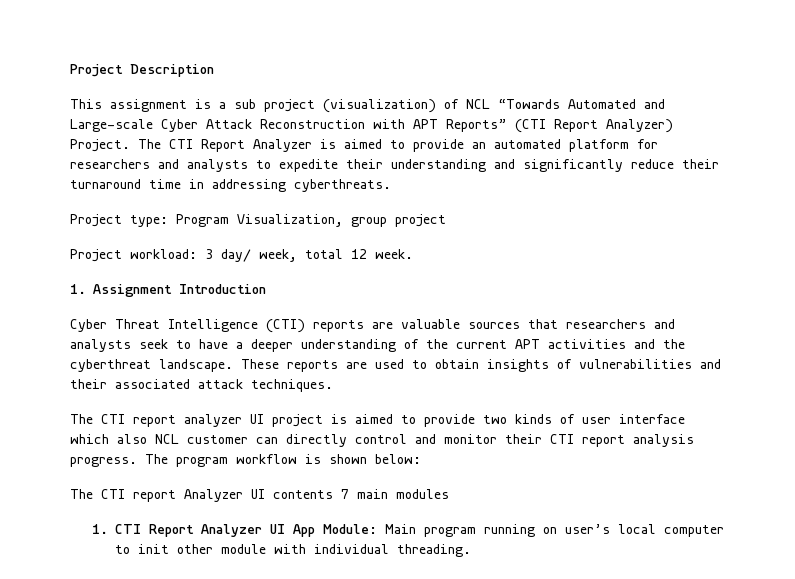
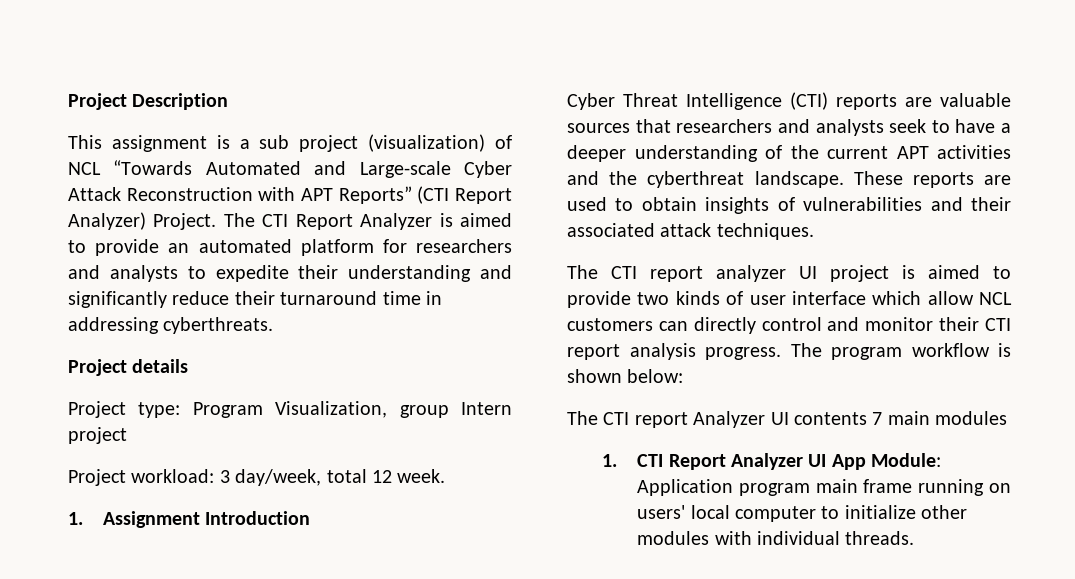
(391, 185) none -> [68,359,189,376] // Project details
(387, 222) none -> [461,402,512,415] Intern
[221,249,297,262] day/ week, -> [235,469,322,486] day/week,
[117,434,248,444] also NCL customer -> [927,291,1012,305] [567,318,653,331] allow NCL customers
[384,524,476,537] Main program -> [637,479,913,496] Application program main frame
[564,524,610,534] user’s -> [637,505,686,519] users'
[137,544,266,554] init other module -> [844,505,968,519] [637,531,710,545] initialize other modules
[396,544,471,557] threading. -> [845,531,915,545] threads.

